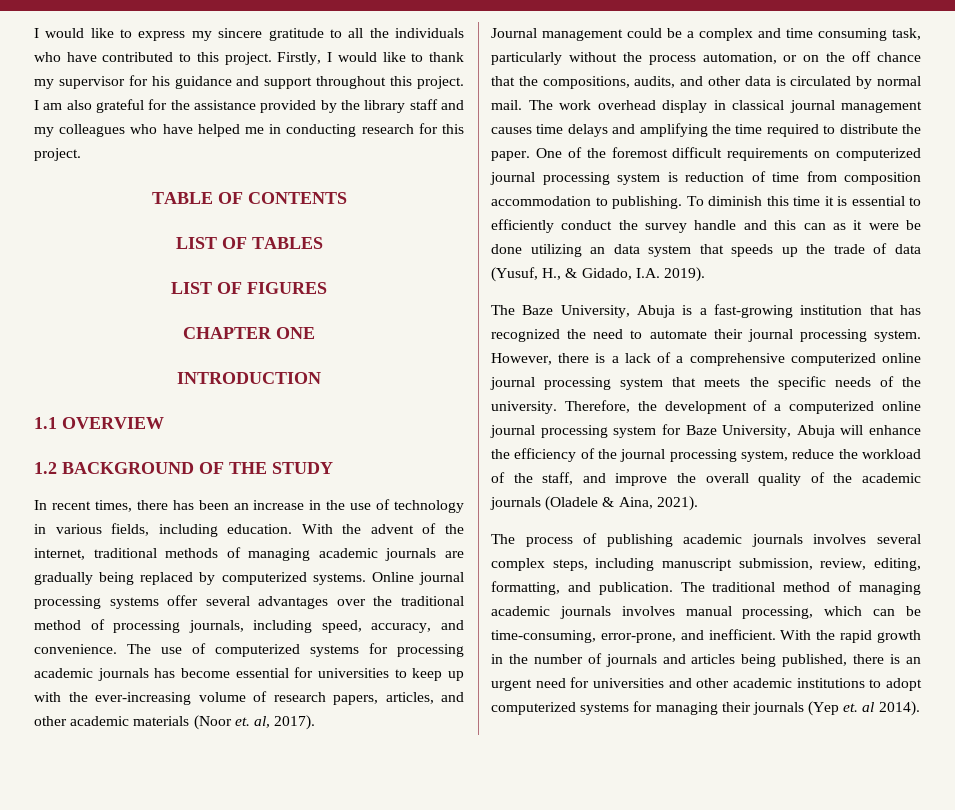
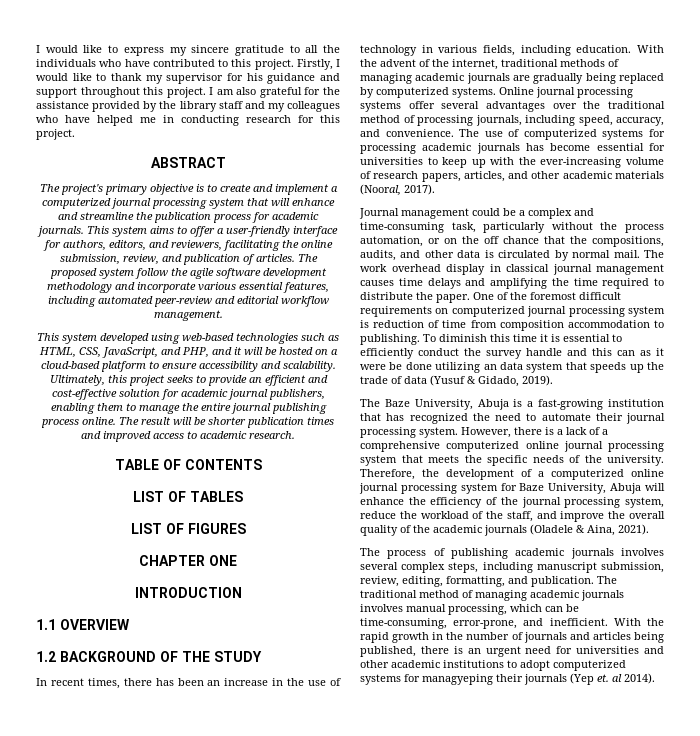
(81, 154) none -> [150,157,226,168] [39,184,338,195] [42,198,335,209] [58,212,319,223] [37,226,338,237] [42,240,333,251] [59,254,318,265] [49,268,327,279] [47,282,329,293] [47,296,329,307] [153,310,223,321] [37,333,339,344] [38,347,338,358] [40,361,336,372] [49,375,328,386] [51,389,325,400] [50,403,327,414] [41,417,334,428] [81,431,295,442] // ABSTRACT // The project's primary objective is to create and implement a computerized journal processing system that will enhance and streamline the publication process for academic journals. This system aims to offer a user-friendly interface for authors, editors, and reviewers, facilitating the online submission, review, and publication of articles. The proposed system follow the agile software development methodology and incorporate various essential features, including automated peer-review and editorial workflow management. // This system developed using web-based technologies such as HTML, CSS, JavaScript, and PHP, and it will be hosted on a cloud-based platform to ensure accessibility and scalability. Ultimately, this project seeks to provide an efficient and cost-effective solution for academic journal publishers, enabling them to manage the entire journal publishing process online. The result will be shorter publication times and improved access to academic research.
[193,715,270,730] (Noor et. al, -> [360,184,401,196] (Nooral,
[786,28,887,41] time consuming -> [360,222,444,233] time-consuming
[491,267,562,282] (Yusuf, H., -> [430,375,465,386] (Yusuf
[635,268,660,278] I.A. -> (519, 381) none
[655,702,718,715] managing -> [422,674,493,685] managyeping

